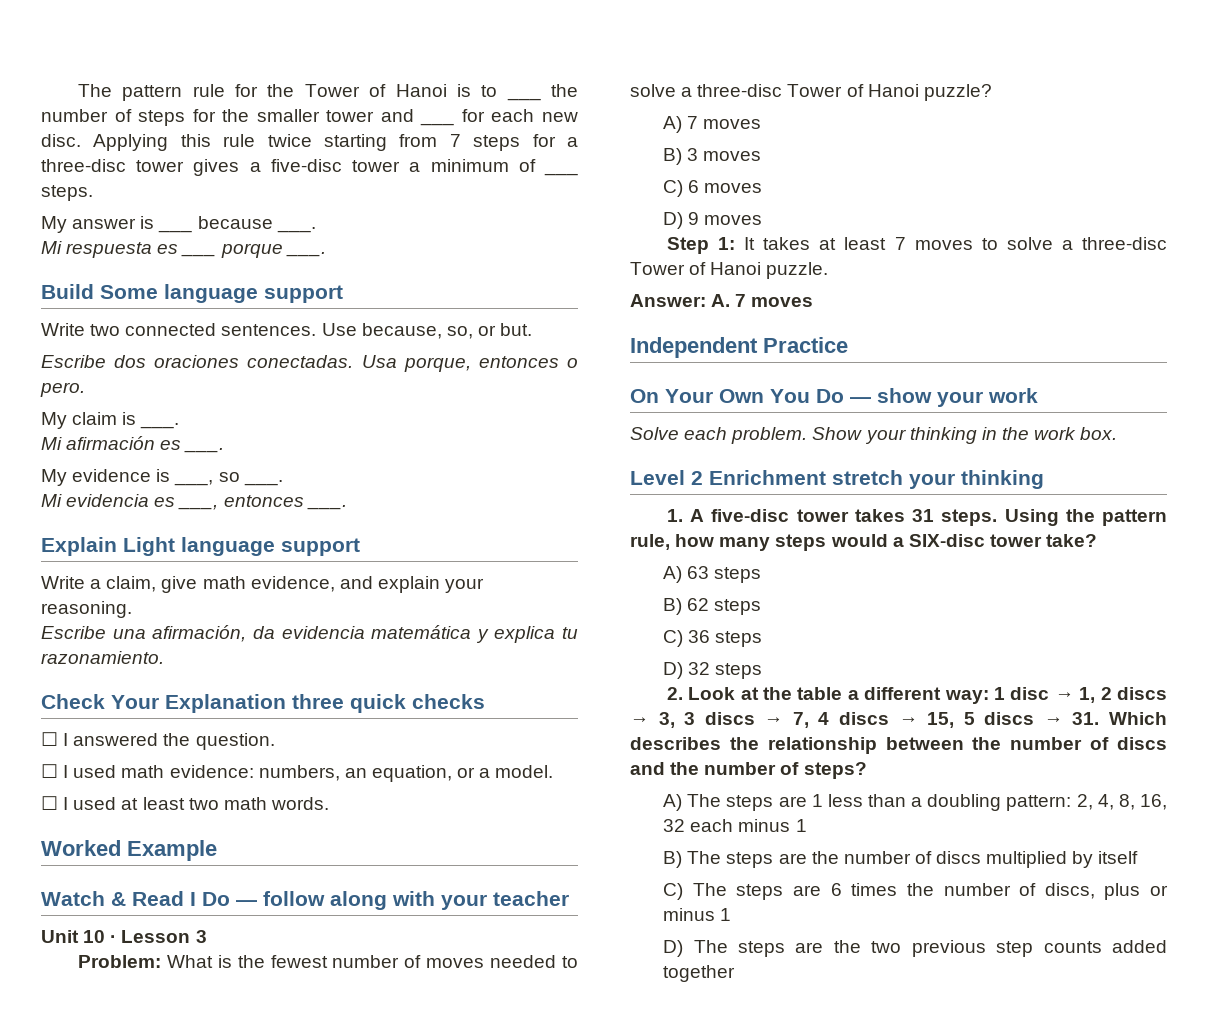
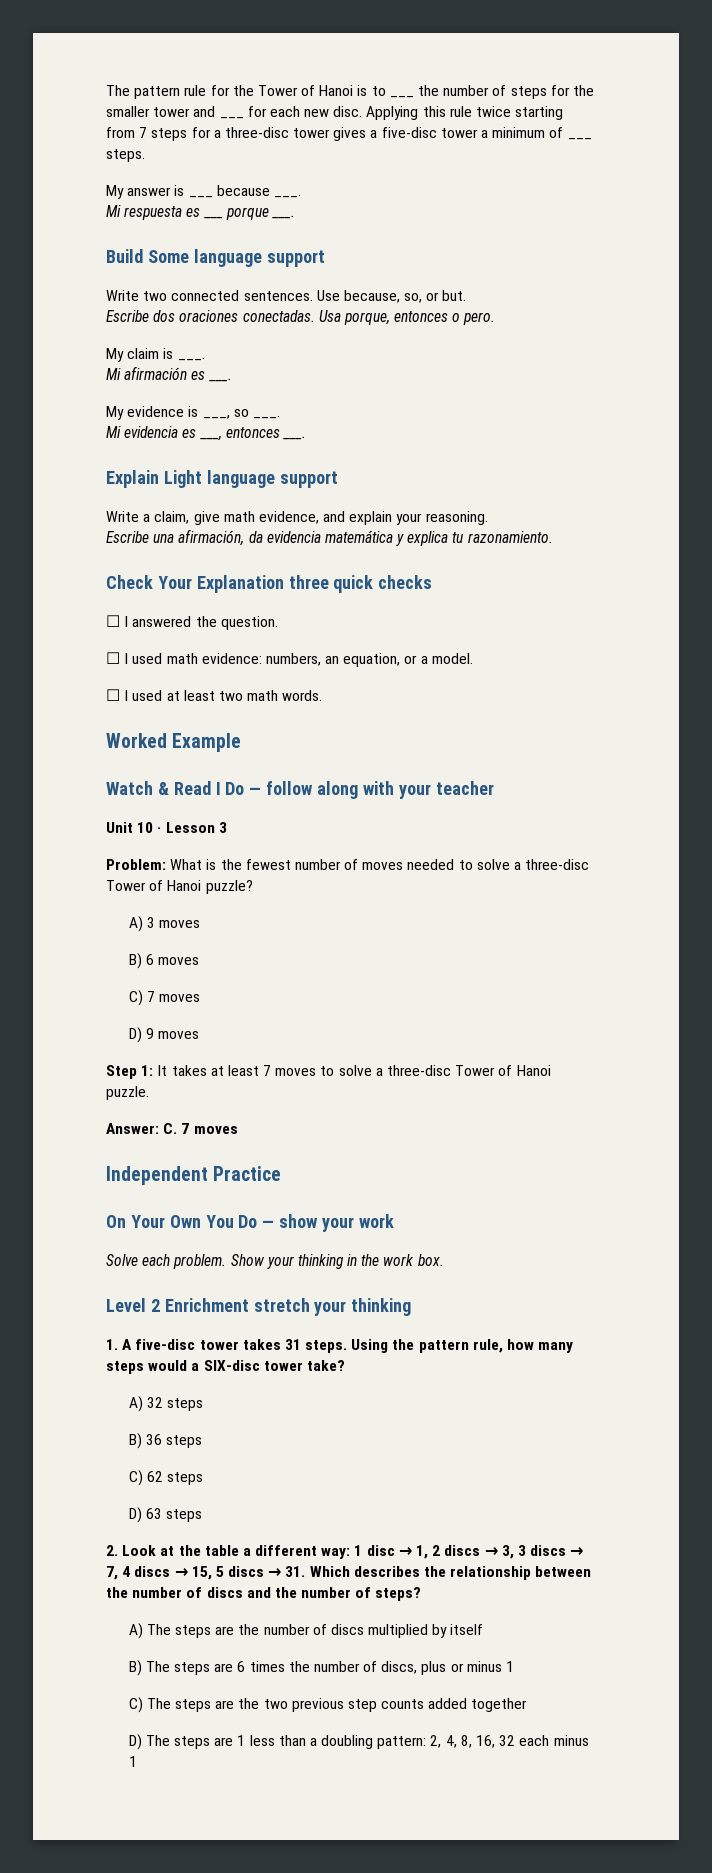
[687,116,699,129] 7 -> [146,917,155,928] 3
[687,148,699,161] 3 -> [145,954,154,965] 6
[688,180,700,193] 6 -> [146,991,155,1002] 7
[711,294,731,307] A. -> [163,1123,178,1134] C.
[687,566,710,579] 63 -> [146,1397,163,1408] 32
(683, 606) none -> [145,1434,203,1448] [128,1470,143,1486] 36 steps // C)
[663,630,763,647] [663,662,711,679] // C) 36 steps // D) 32 -> [128,1507,162,1523] // D) 63
(807, 801) none -> [238,1624,484,1638] [128,1660,515,1676] [128,1697,528,1713] [128,1734,234,1750] the number of discs multiplied by itself // B) The steps are 6 times the number of discs, plus or minus 1 // C) The steps are the two previous step counts added together // D) The steps are
[663,851,1139,868] [663,883,1168,900] [663,908,732,921] [663,940,1167,957] [663,965,736,982] // B) The steps are the number of discs multiplied by itself // C) The steps are 6 times the number of discs, plus or minus 1 // D) The steps are the two previous step counts added together -> (137, 1761) none

